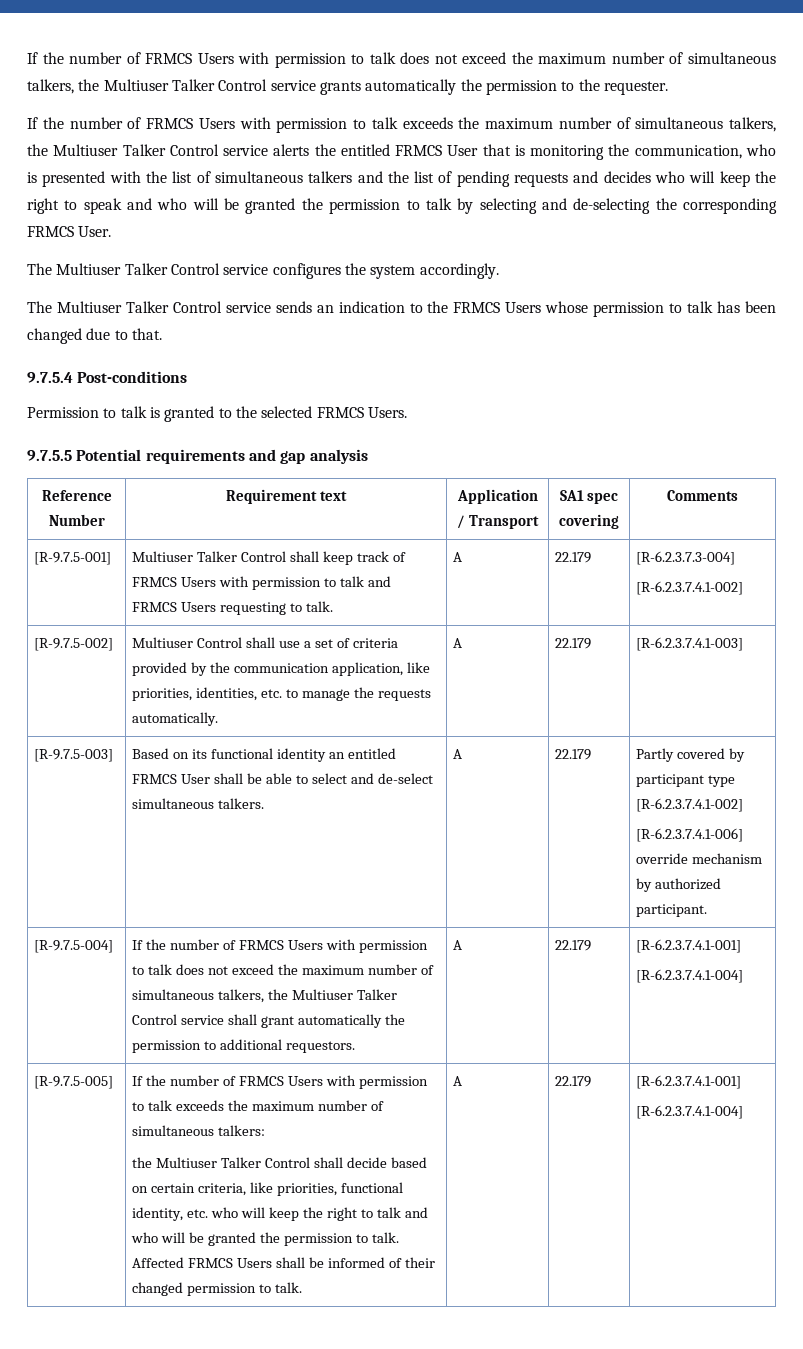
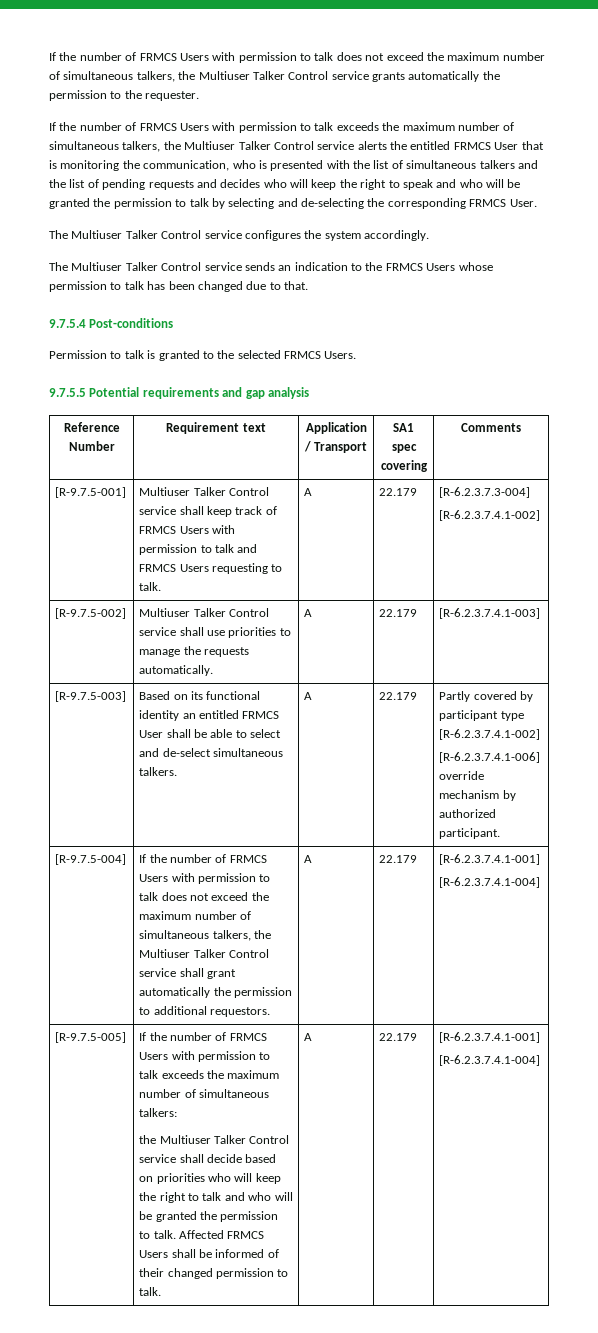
(287, 556) none -> [139,506,177,515] service
[197,637,398,648] [132,662,430,676] [132,687,283,701] Control shall use a set of criteria provided by the communication application, like priorities, identities, etc. -> [193,608,270,617] [139,627,277,638] Talker Control service shall use priorities
(311, 1162) none -> [139,1154,177,1163] service
[151,1182,403,1196] [132,1207,209,1221] certain criteria, like priorities, functional identity, etc. -> [156,1173,205,1184] priorities

